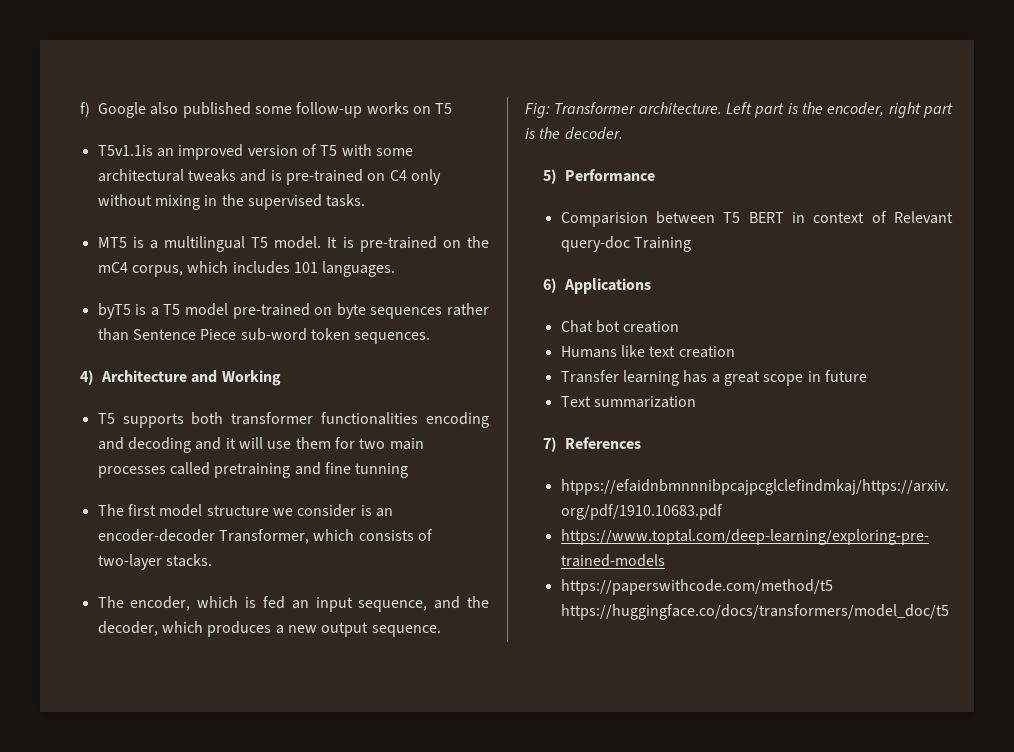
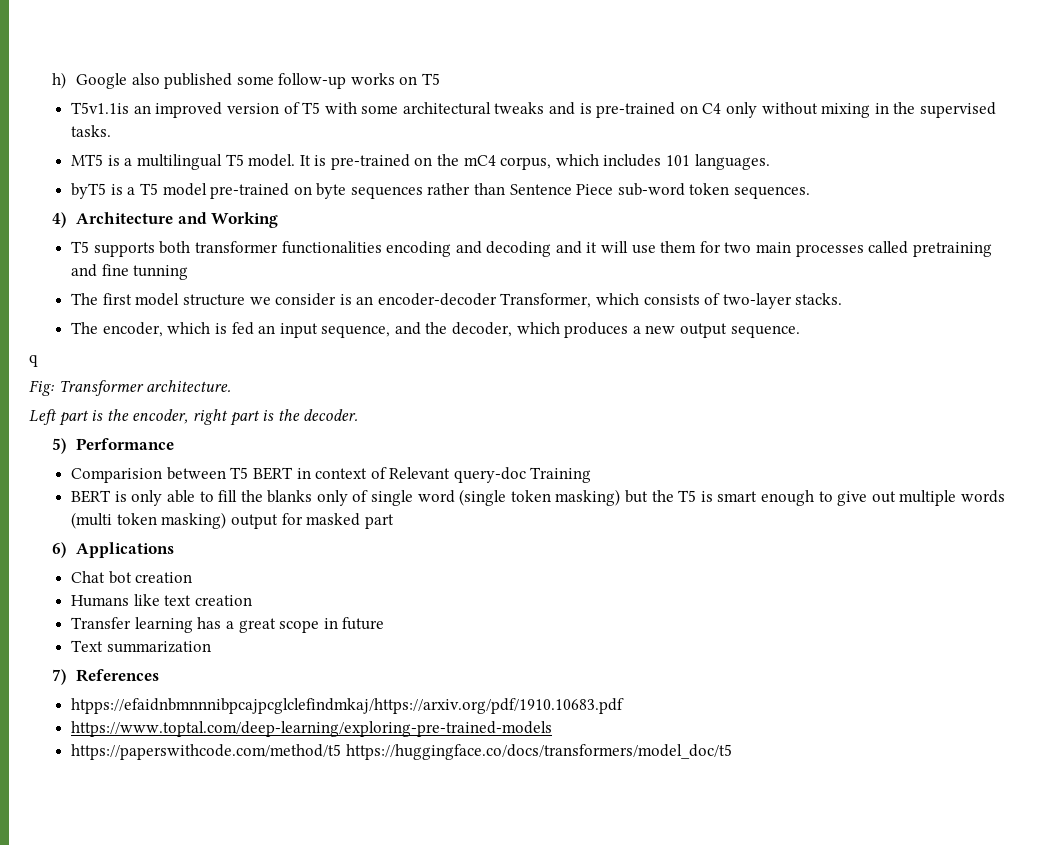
[80,102,91,117] f) -> [52,72,67,89] h)
(441, 631) none -> [29,354,38,367] // q
(722, 108) none -> (232, 386) //
(691, 244) none -> [71,489,1005,506] [71,512,394,529] // BERT is only able to fill the blanks only of single word (single token masking) but the T5 is smart enough to give out multiple words (multi token masking) output for masked part

